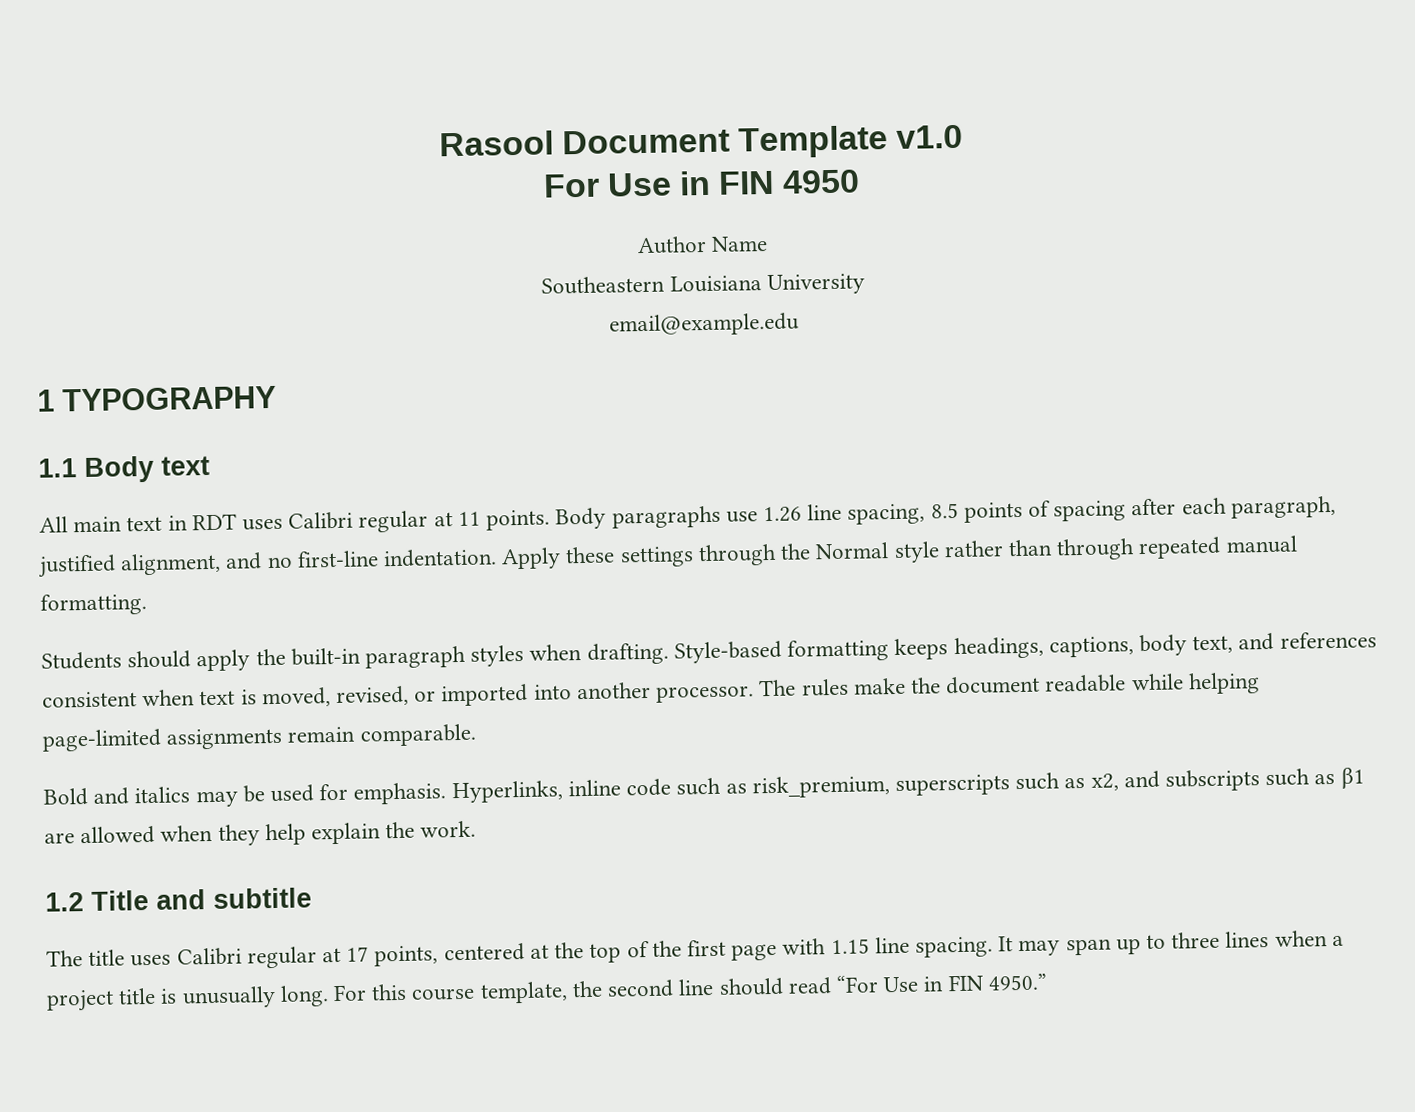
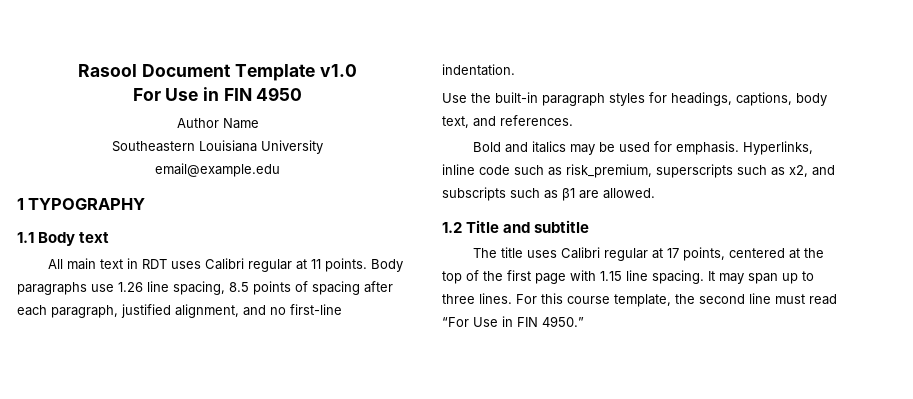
[501,535,1298,570] [40,593,147,616] [41,638,949,672] Apply these settings through the Normal style rather than through repeated manual formatting. // Students should apply the built-in paragraph styles when drafting. Style-based formatting keeps -> [442,92,667,106] // Use the built-in paragraph styles for
[1279,631,1377,649] [42,672,1260,708] [42,723,477,752] references consistent when text is moved, revised, or imported into another processor. The rules make the document readable while helping page-limited assignments remain comparable. -> [500,115,573,126] references.
[80,820,477,846] allowed when they help explain the work. -> [603,188,655,199] allowed.
[1225,930,1344,948] [46,985,329,1012] lines when a project title is unusually long. -> [479,293,512,304] lines.
[718,977,784,996] should -> [775,294,805,304] must

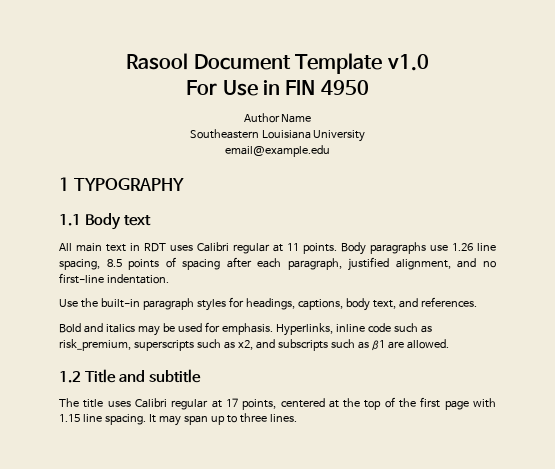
[516,293,837,307] [442,316,584,327] For this course template, the second line must read “For Use in FIN 4950.” -> (297, 418) none

